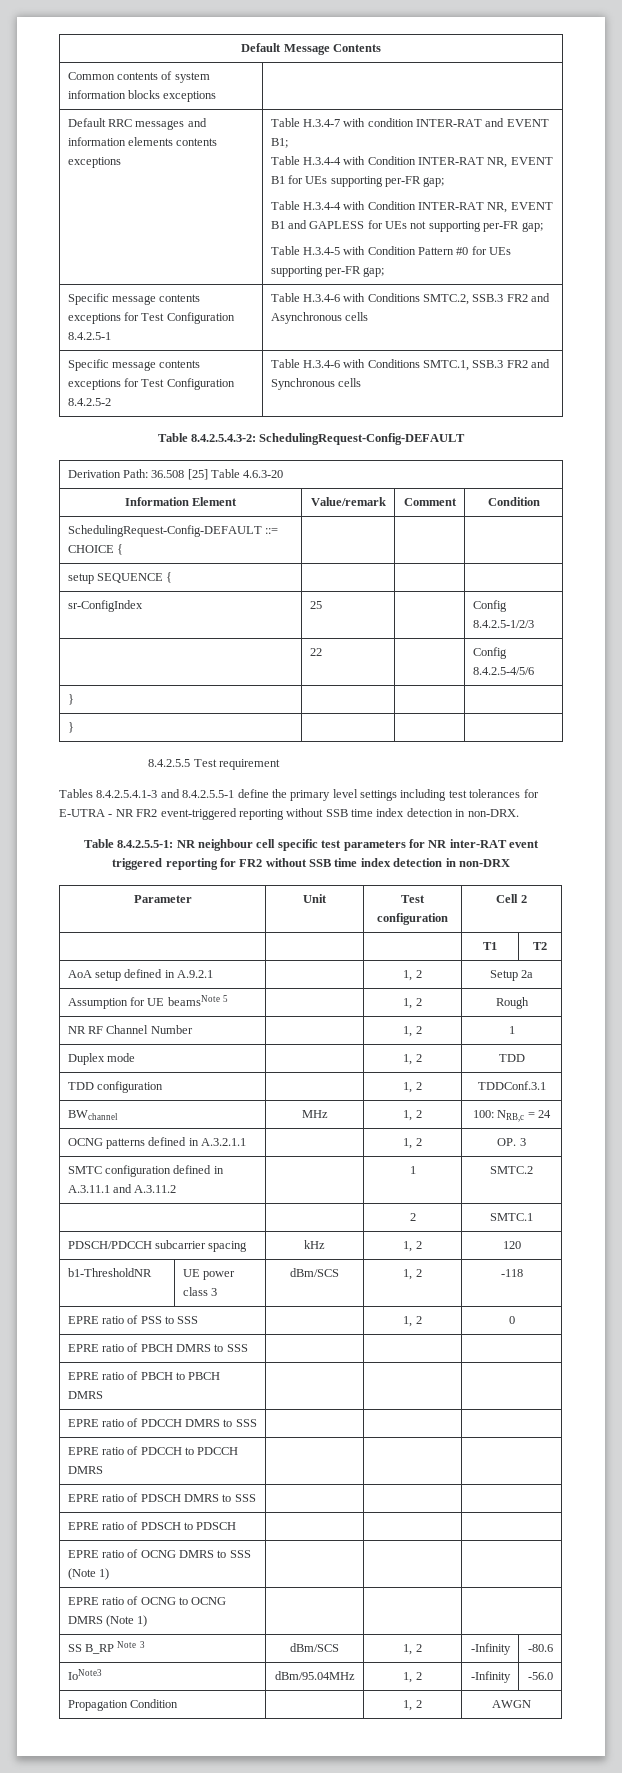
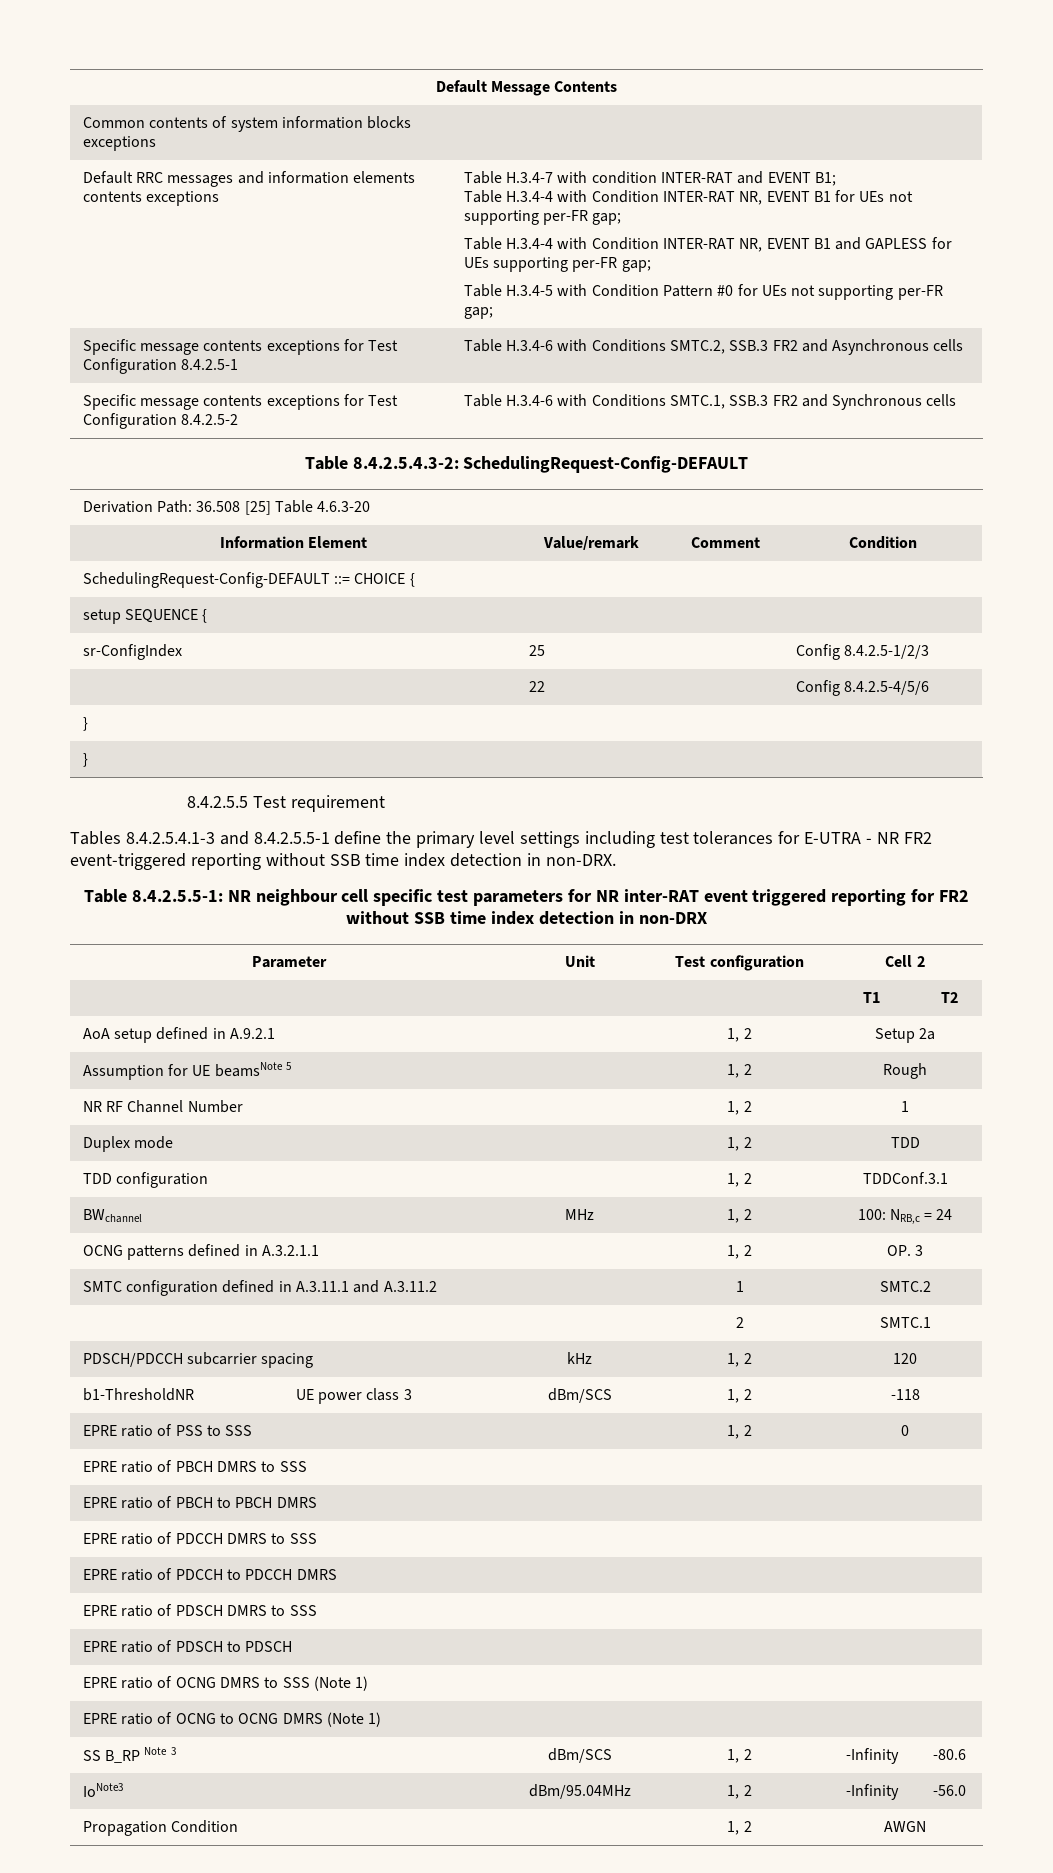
(328, 180) none -> [888,191,913,202] not
[410,221,427,229] not -> (489, 262) none
(512, 251) none -> [791,285,816,296] not

